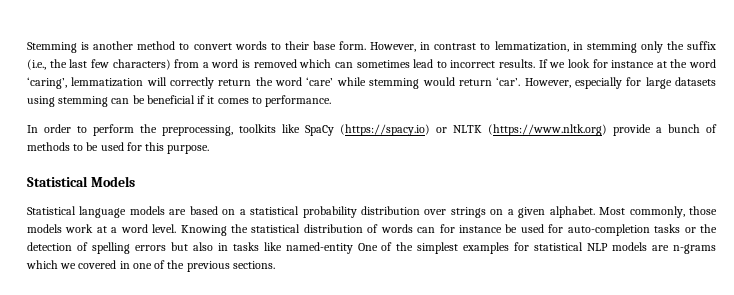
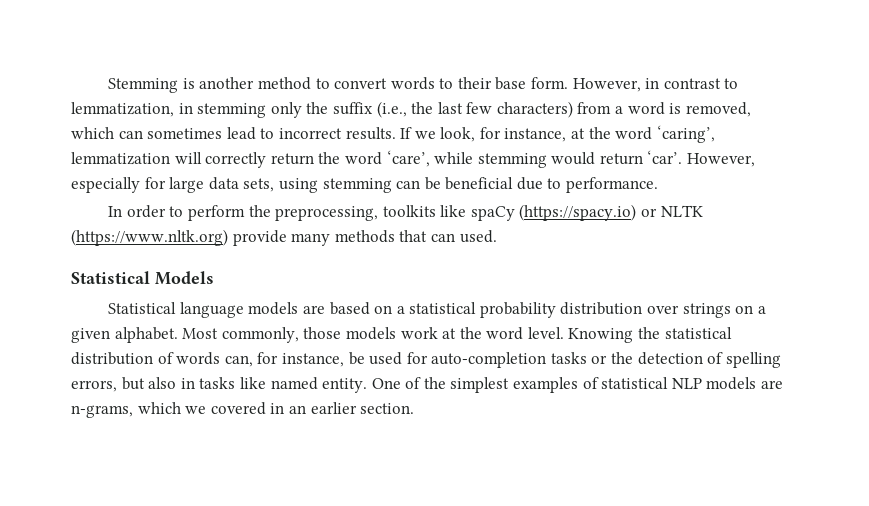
[253,59,297,68] removed -> [685,102,751,117] removed,
[567,59,655,68] look for instance -> [440,127,567,142] look, for instance,
[306,77,334,86] ‘care’ -> [386,150,430,167] ‘care’,
[675,77,717,86] datasets -> [208,177,275,192] data sets,
[197,95,249,104] if it comes -> [516,177,543,190] due
[305,125,334,136] SpaCy -> [470,206,515,221] spaCy
[656,124,717,133] [27,142,210,154] a bunch of methods to be used for this purpose. -> [291,230,497,246] many methods that can used.
[111,227,118,233] a -> [459,327,482,339] the
[417,224,503,233] can for instance -> [224,352,344,367] can, for instance,
[134,245,166,251] errors -> [71,380,117,392] errors,
[285,242,353,254] named-entity -> [270,377,368,393] named entity.
[514,242,530,251] for -> [582,377,599,389] of
[673,244,716,254] n-grams -> [71,405,133,418] n-grams,
[132,260,275,272] one of the previous sections. -> [288,402,415,414] an earlier section.

